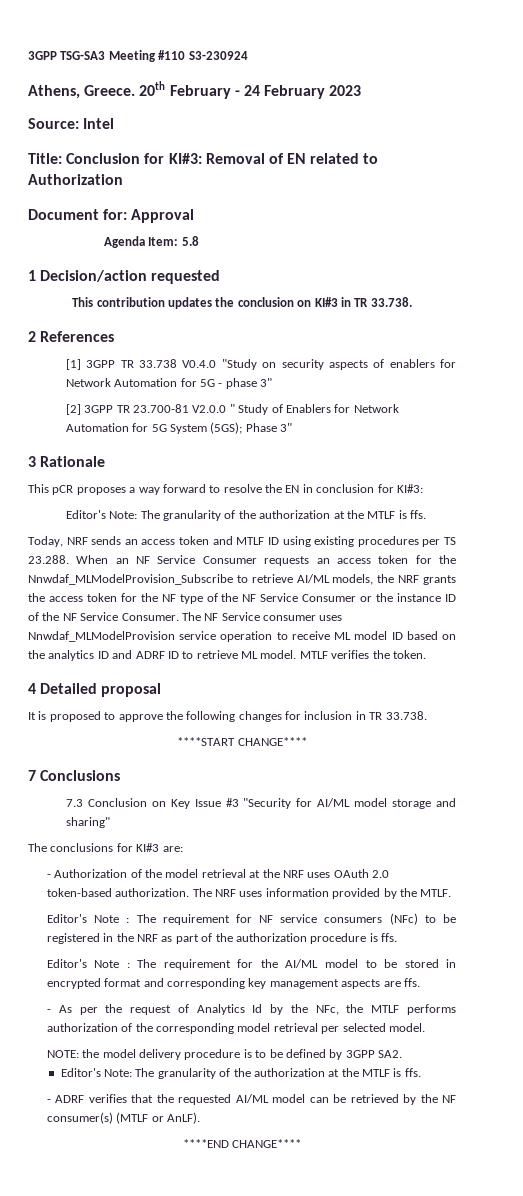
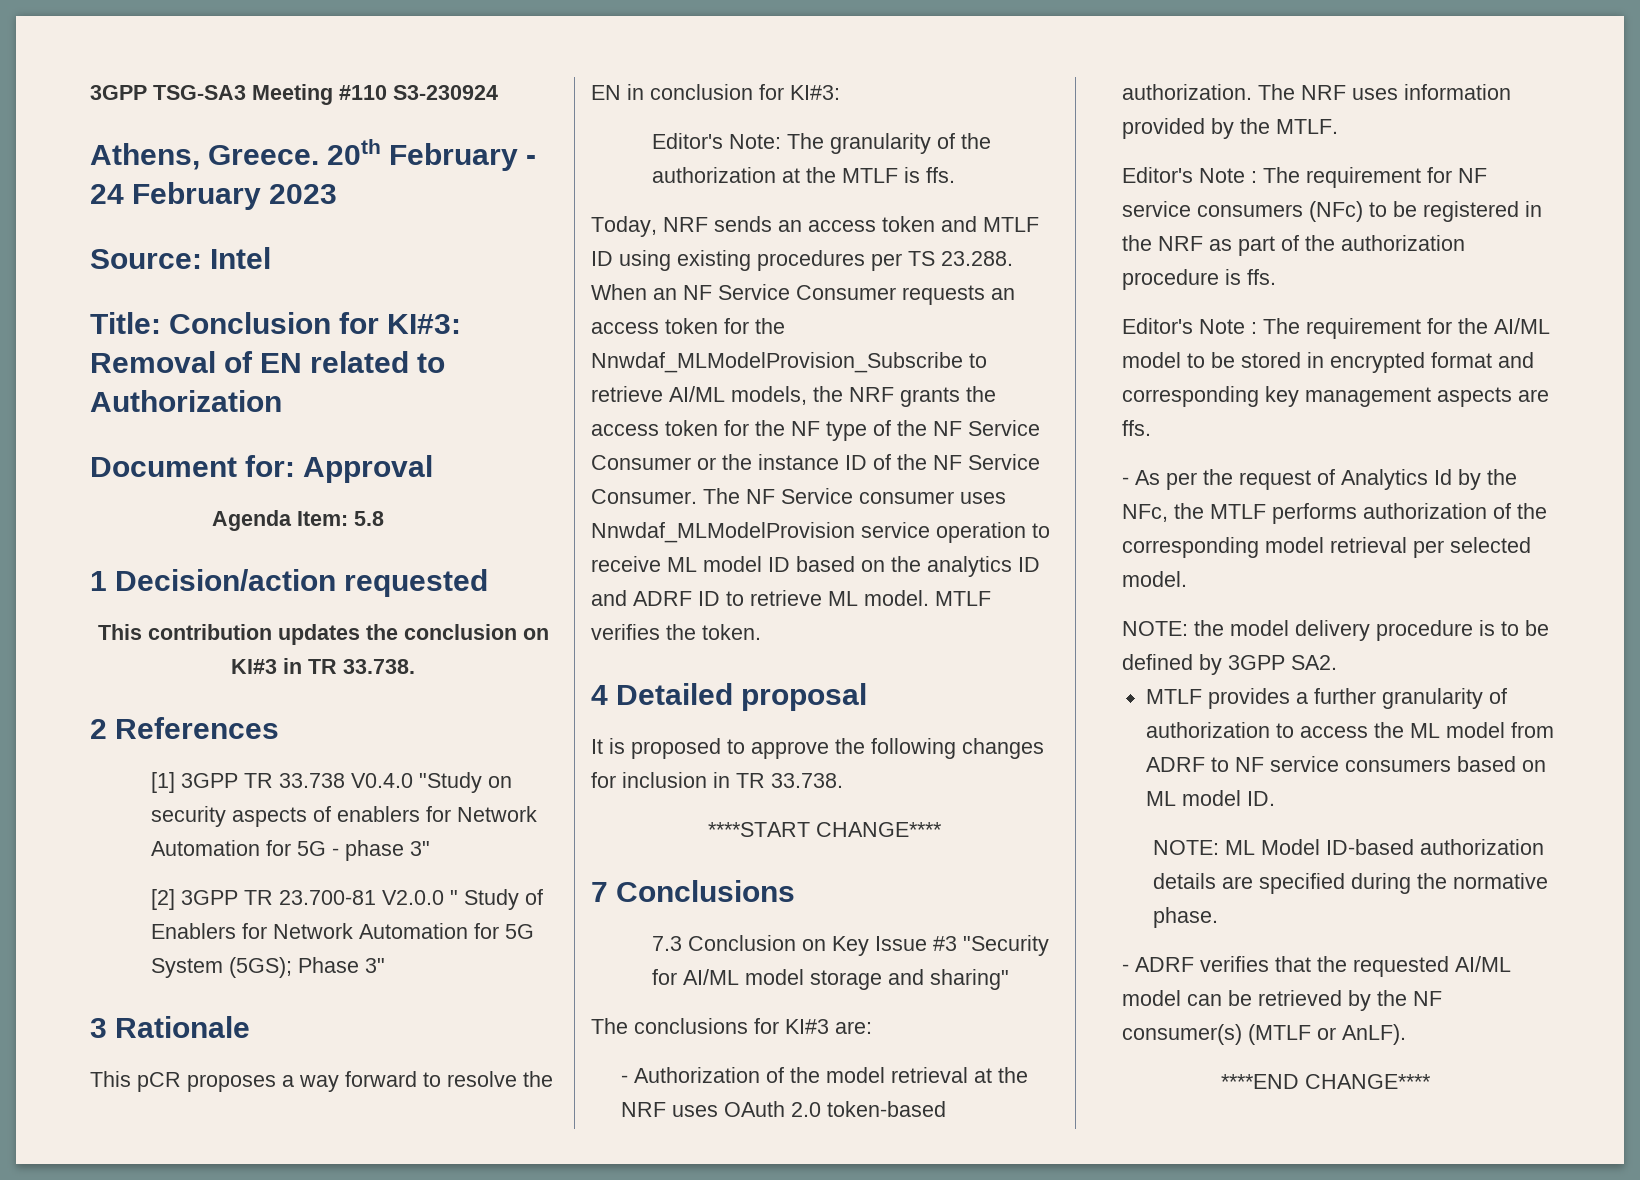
[60,1068,421,1079] Editor's Note: The granularity of the authorization at the MTLF is ffs. -> [1146,688,1508,709] [1146,722,1555,738] [1146,756,1547,772] [1146,790,1276,806] [1152,839,1544,855] [1152,873,1548,894] [1152,907,1218,928] MTLF provides a further granularity of authorization to access the ML model from ADRF to NF service consumers based on ML model ID. // NOTE: ML Model ID-based authorization details are specified during the normative phase.

